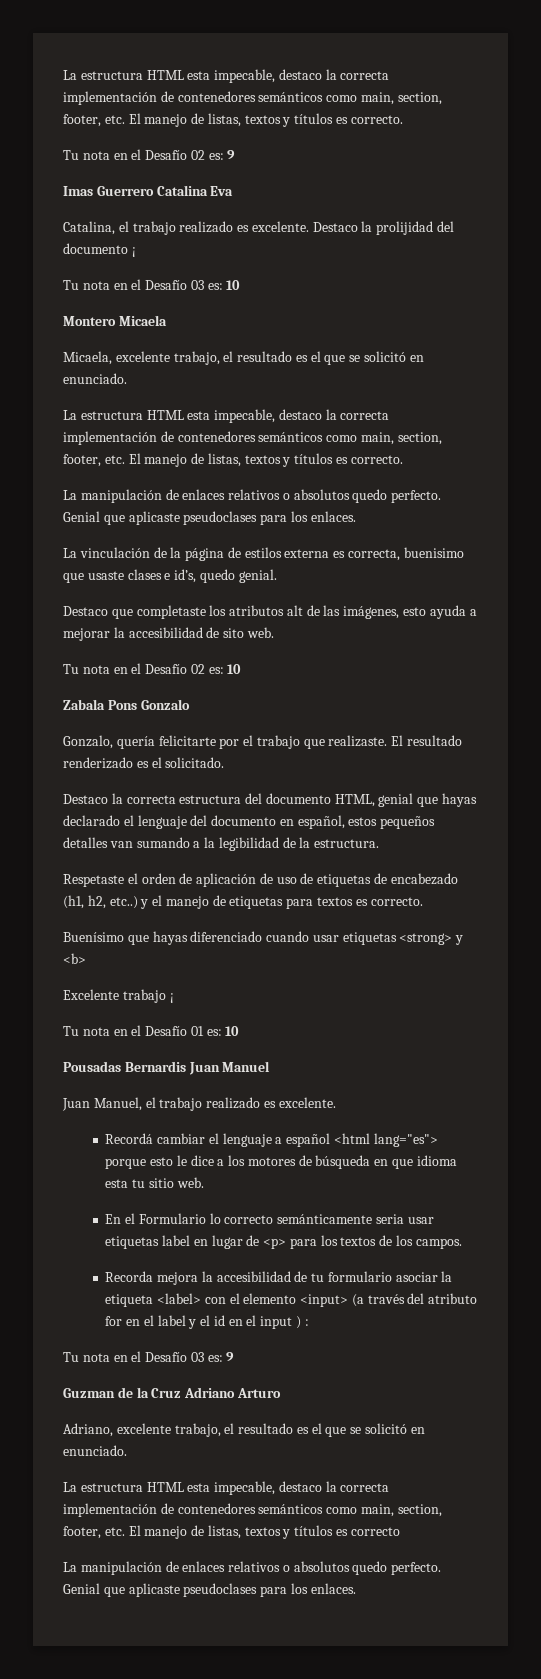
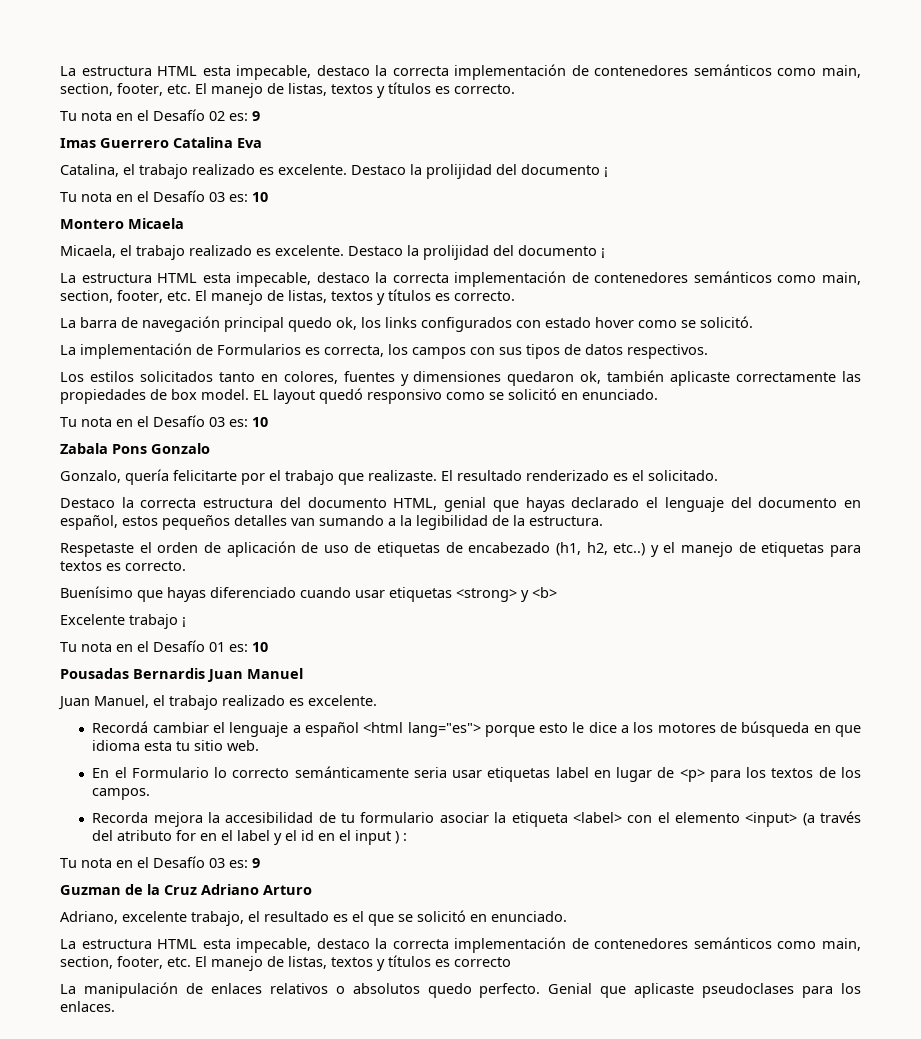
[115,351,424,365] [63,373,127,384] excelente trabajo, el resultado es el que se solicitó en enunciado. -> [120,245,605,260] el trabajo realizado es excelente. Destaco la prolijidad del documento ¡
[80,489,442,503] [63,511,356,525] [63,547,464,561] [63,569,277,583] [63,605,477,619] [63,627,274,641] [63,663,205,674] manipulación de enlaces relativos o absolutos quedo perfecto. Genial que aplicaste pseudoclases para los enlaces. // La vinculación de la página de estilos externa es correcta, buenisimo que usaste clases e id’s, quedo genial. // Destaco que completaste los atributos alt de las imágenes, esto ayuda a mejorar la accesibilidad de sito web. // Tu nota en el Desafío 02 -> [80,316,753,332] [60,343,708,359] [60,370,862,386] [60,388,658,404] [60,415,225,427] barra de navegación principal quedo ok, los links configurados con estado hover como se solicitó. // La implementación de Formularios es correcta, los campos con sus tipos de datos respectivos. // Los estilos solicitados tanto en colores, fuentes y dimensiones quedaron ok, también aplicaste correctamente las propiedades de box model. EL layout quedó responsivo como se solicitó en enunciado. // Tu nota en el Desafío 03

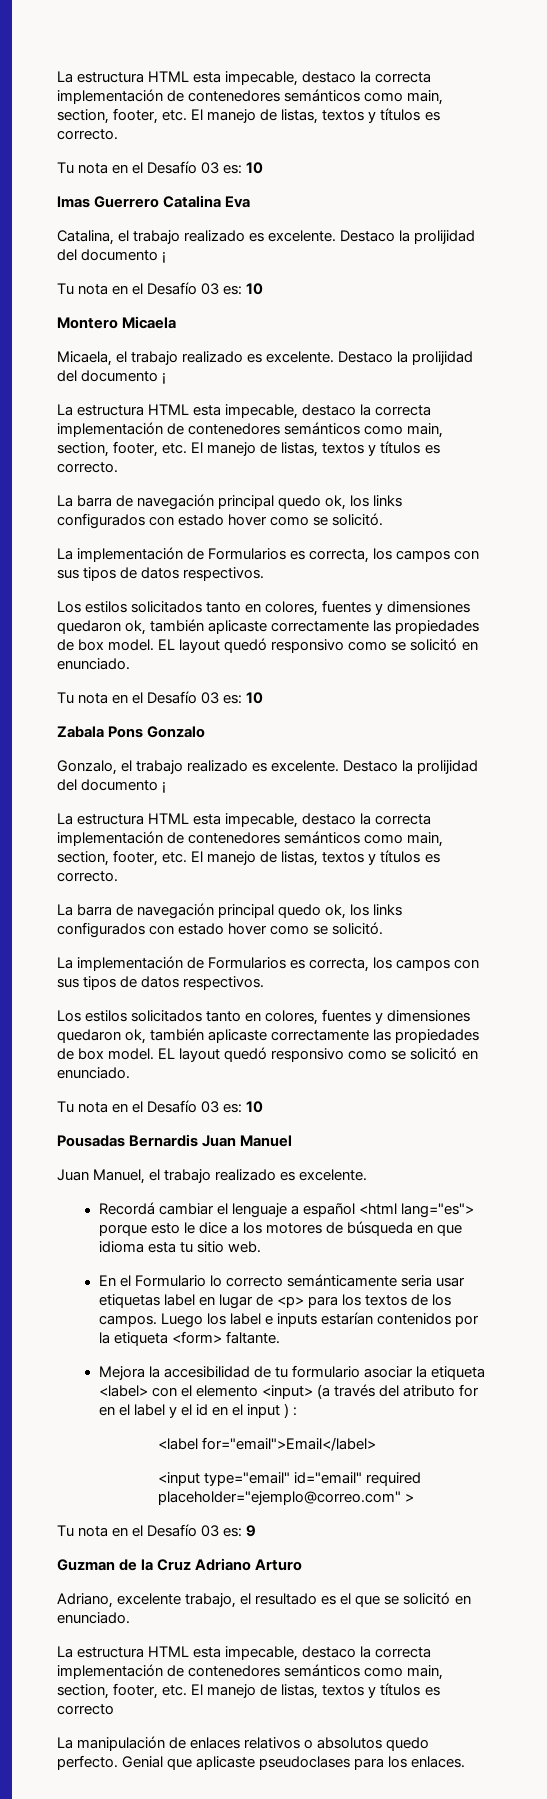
[209,111,260,121] 02 es: 9 -> [201,162,264,174] 03 es: 10
[125,469,718,485] [60,497,862,512] [60,515,603,530] [60,541,862,557] [60,561,186,571] [60,586,557,602] [60,614,186,629] [60,640,225,652] quería felicitarte por el trabajo que realizaste. El resultado renderizado es el solicitado. // Destaco la correcta estructura del documento HTML, genial que hayas declarado el lenguaje del documento en español, estos pequeños detalles van sumando a la legibilidad de la estructura. // Respetaste el orden de aplicación de uso de etiquetas de encabezado (h1, h2, etc..) y el manejo de etiquetas para textos es correcto. // Buenísimo que hayas diferenciado cuando usar etiquetas <strong> y <b> // Excelente trabajo ¡ // Tu nota en el Desafío 01 -> [121,760,479,774] [57,779,167,793] [57,813,432,828] [57,831,444,847] [57,850,440,866] [57,871,118,882] [57,903,403,919] [57,922,384,938] [57,956,480,972] [57,976,265,990] [57,1009,471,1025] [57,1028,480,1044] [57,1047,478,1062] [57,1067,130,1079] [57,1100,220,1113] el trabajo realizado es excelente. Destaco la prolijidad del documento ¡ // La estructura HTML esta impecable, destaco la correcta implementación de contenedores semánticos como main, section, footer, etc. El manejo de listas, textos y títulos es correcto. // La barra de navegación principal quedo ok, los links configurados con estado hover como se solicitó. // La implementación de Formularios es correcta, los campos con sus tipos de datos respectivos. // Los estilos solicitados tanto en colores, fuentes y dimensiones quedaron ok, también aplicaste correctamente las propiedades de box model. EL layout quedó responsivo como se solicitó en enunciado. // Tu nota en el Desafío 03
[92,812,203,827] // Recorda mejora -> [160,1312,480,1328] [98,1331,280,1346] [98,1366,145,1380] Luego los label e inputs estarían contenidos por la etiqueta <form> faltante. // Mejora
(408, 837) none -> [157,1437,376,1451] [157,1472,421,1486] [157,1491,414,1505] // <label for="email">Email</label> // <input type="email" id="email" required placeholder="ejemplo@correo.com" >

